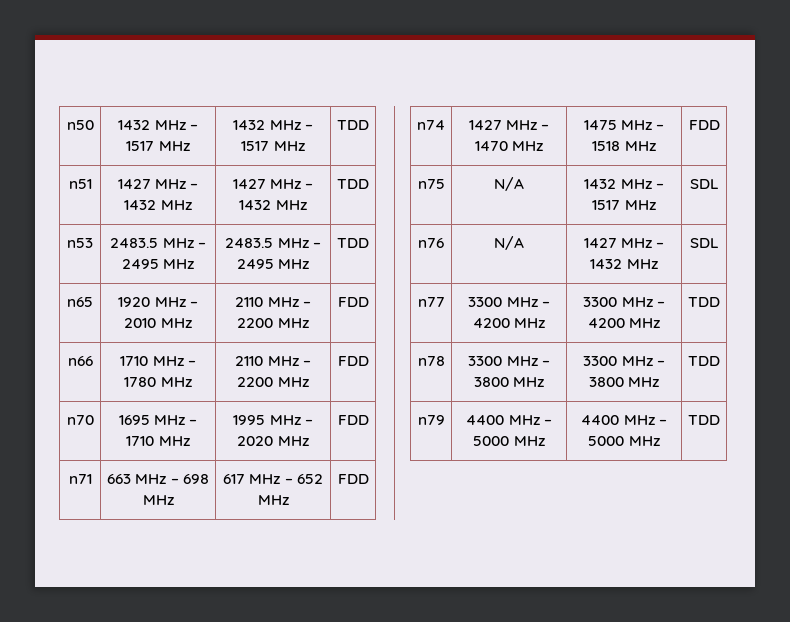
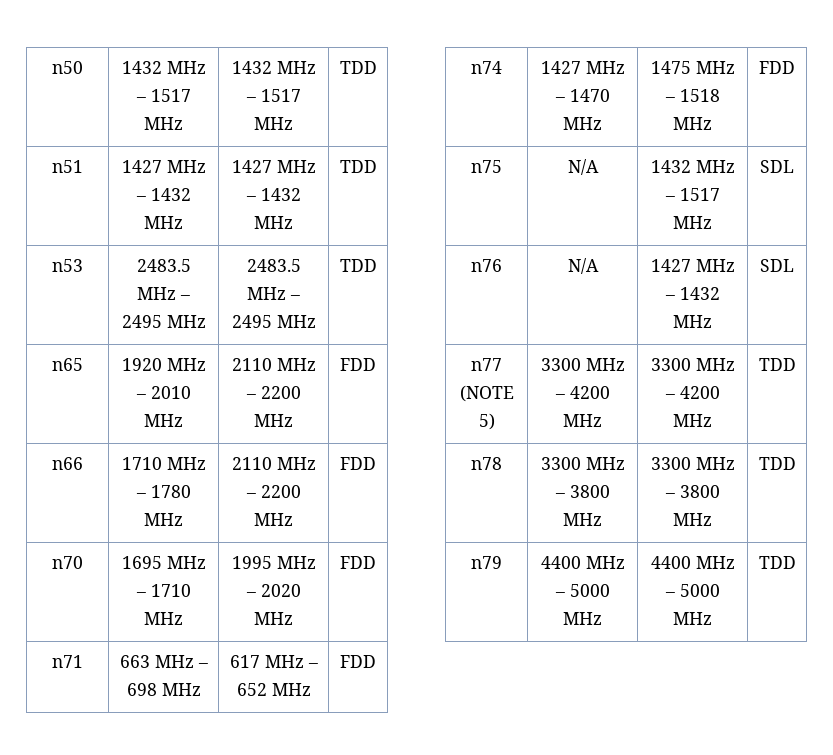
(445, 302) none -> [459,385,514,402] [478,413,495,430] (NOTE 5)

